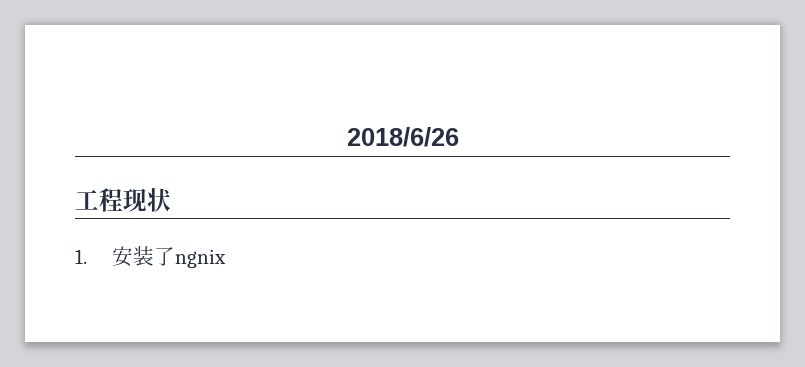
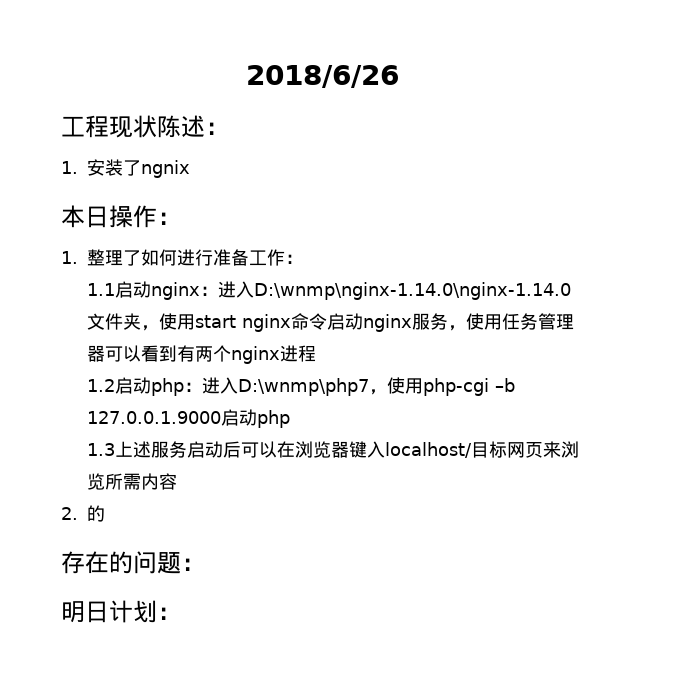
(171, 200) none -> [157,115,229,138] 陈述：
(227, 258) none -> [61,205,181,228] [61,249,303,266] [86,281,571,300] [86,313,574,332] [86,345,316,364] [86,377,515,396] [86,409,290,428] [86,441,579,458] [86,473,177,490] [61,505,105,522] [61,551,205,574] [61,600,181,623] // 本日操作： // 1.整理了如何进行准备工作： // 1.1启动nginx：进入D:\wnmp\nginx-1.14.0\nginx-1.14.0文件夹，使用start nginx命令启动nginx服务，使用任务管理器可以看到有两个nginx进程 // 1.2启动php：进入D:\wnmp\php7，使用php-cgi –b 127.0.0.1.9000启动php // 1.3上述服务启动后可以在浏览器键入localhost/目标网页来浏览所需内容 // 2.的 // 存在的问题： // 明日计划：

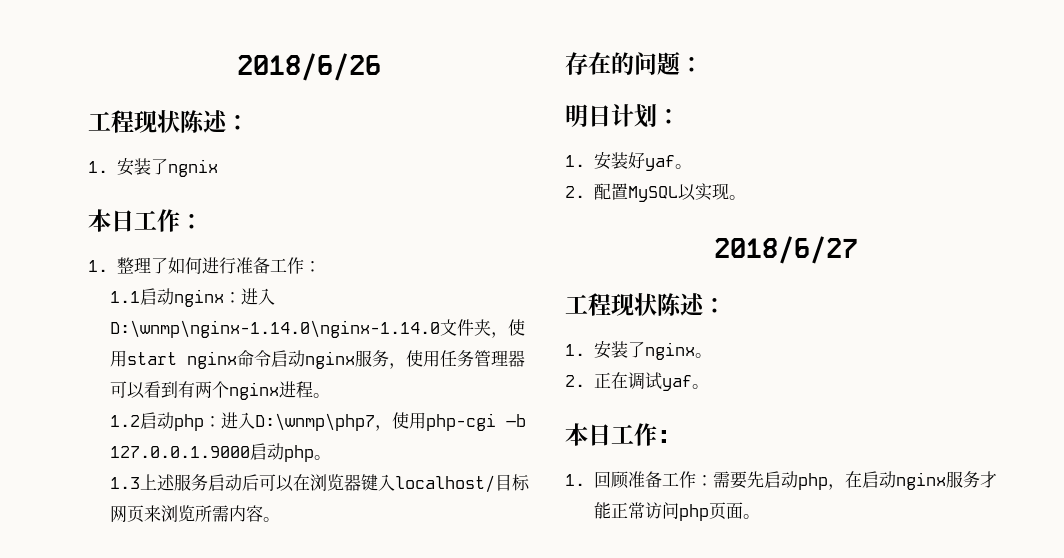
[109,205,133,228] 操 -> [134,210,157,230] 工
(316, 353) none -> [312,393,330,398] 。
(290, 419) none -> [313,455,331,460] 。
[61,505,105,522] // 2.的 -> [262,517,280,522] 。
(181, 613) none -> [565,152,692,171] [565,183,746,202] [713,236,858,264] [565,293,726,316] [565,341,712,360] [565,372,709,391] [565,423,671,446] [565,471,997,490] [593,502,760,521] // 1.安装好yaf。 // 2.配置MySQL以实现。 // 2018/6/27 // 工程现状陈述： // 1.安装了nginx。 // 2.正在调试yaf。 // 本日工作: // 1.回顾准备工作：需要先启动php，在启动nginx服务才能正常访问php页面。

